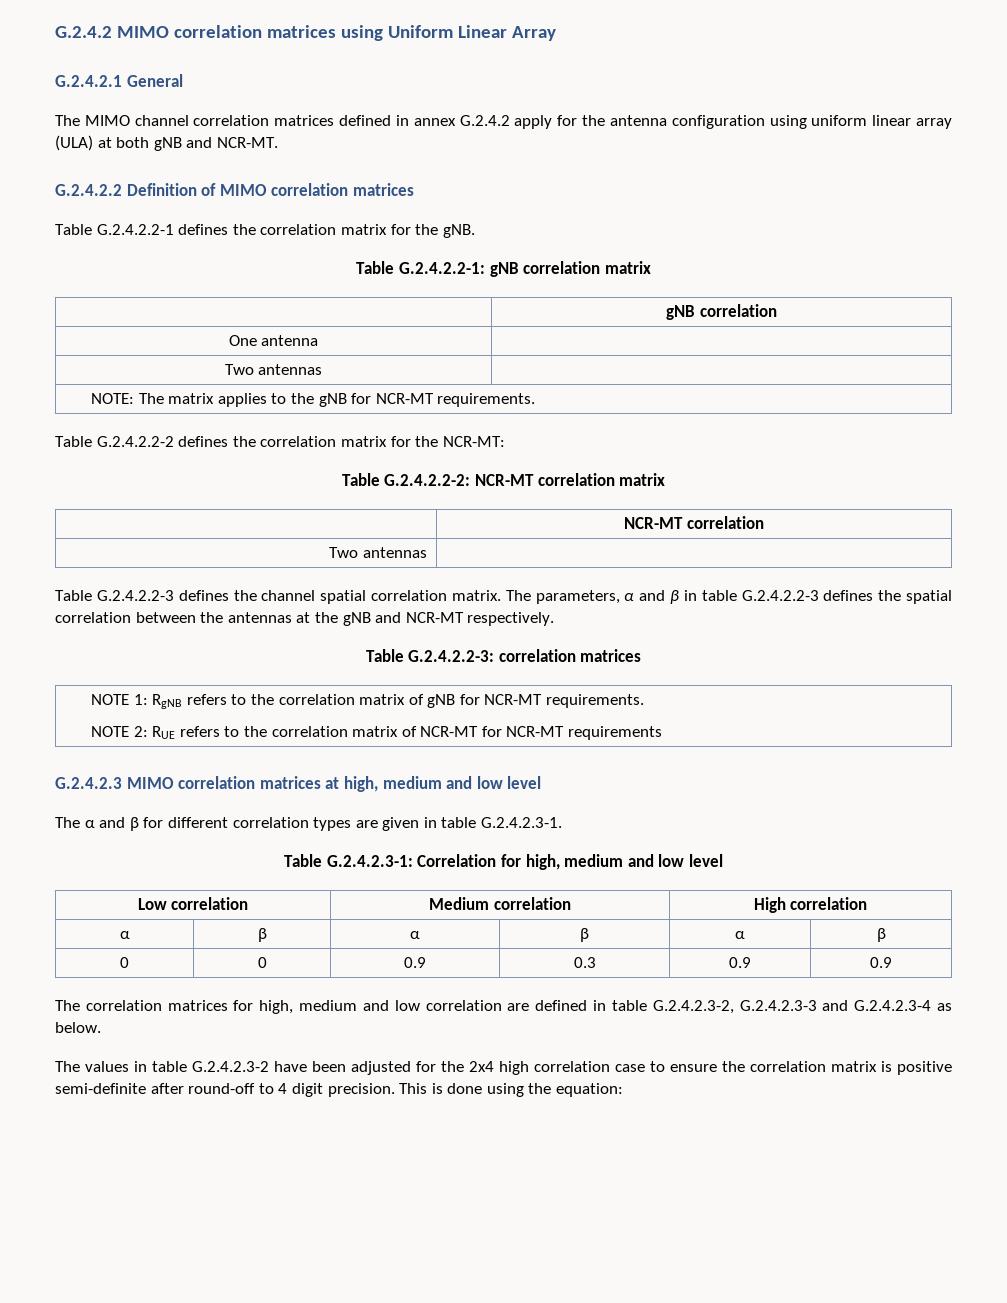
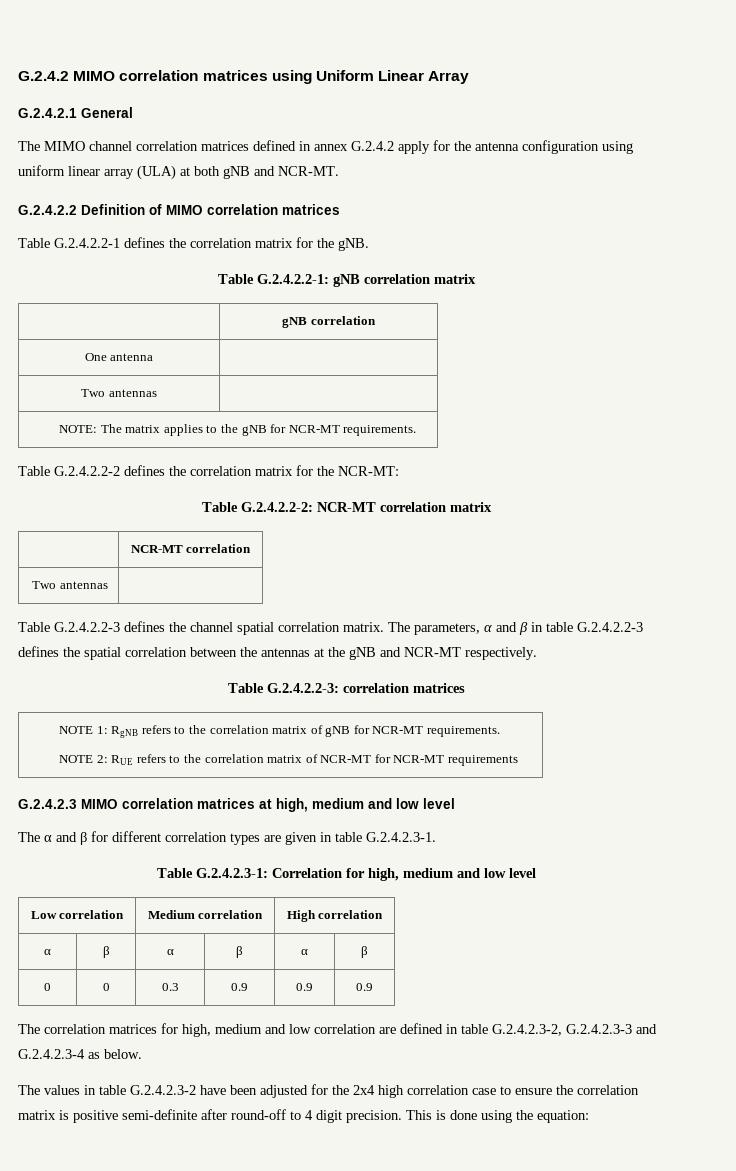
[404,957,427,968] [573,957,596,968] | 0.9 | 0.3 -> [161,983,179,991] [231,983,248,991] | 0.3 | 0.9

